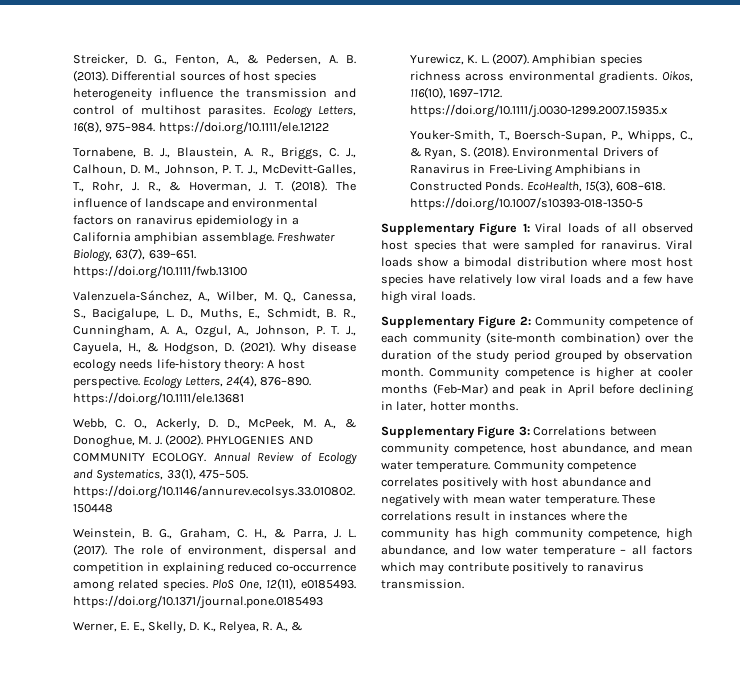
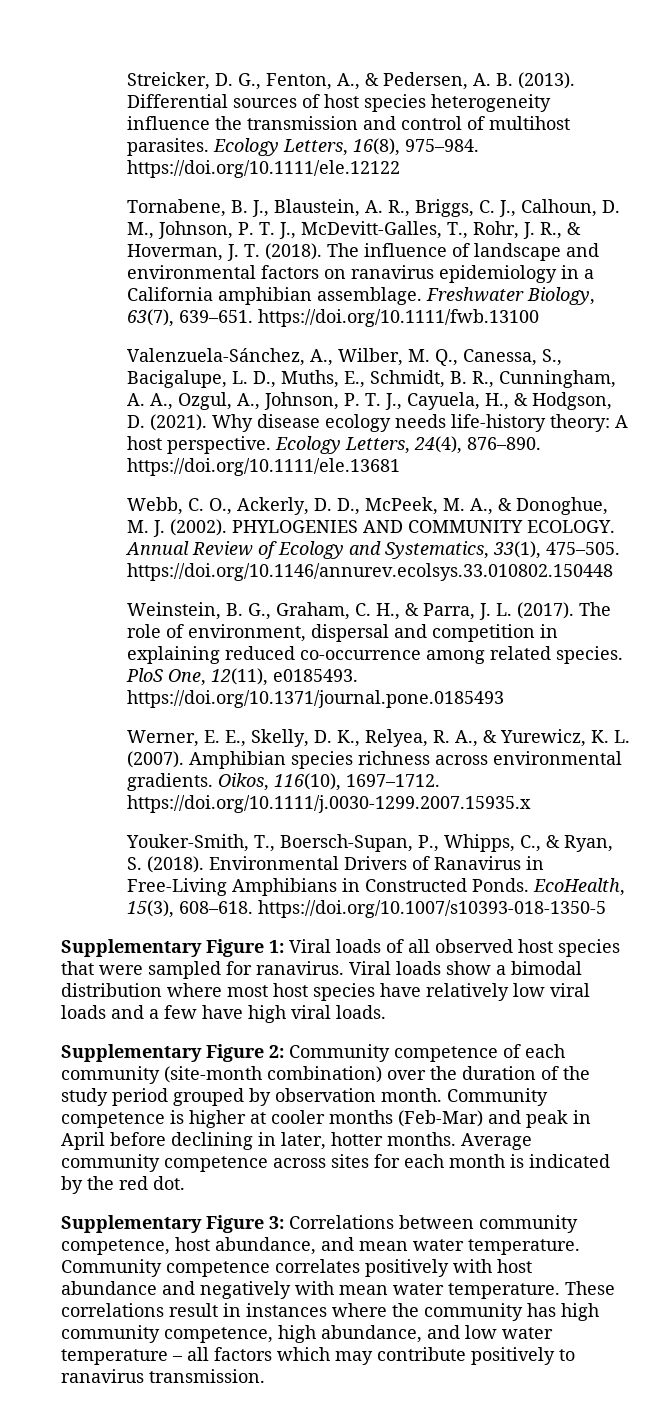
(519, 406) none -> [461,1133,532,1150] [61,1154,610,1172] [61,1176,185,1194] Average community competence across sites for each month is indicated by the red dot.

